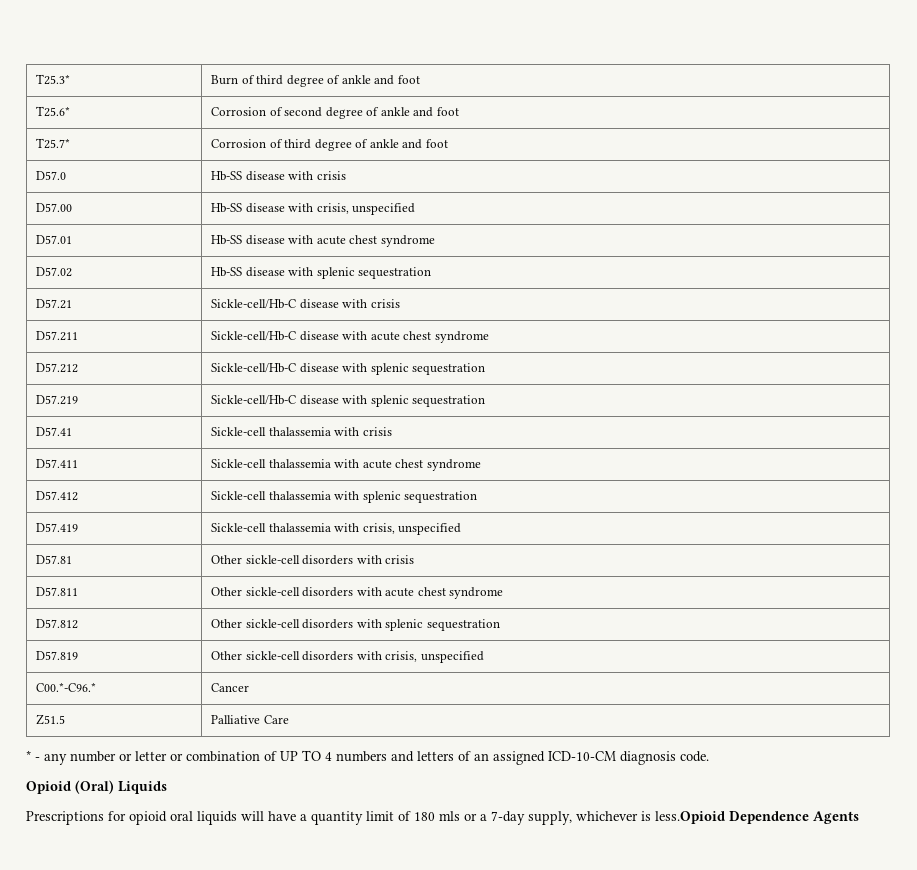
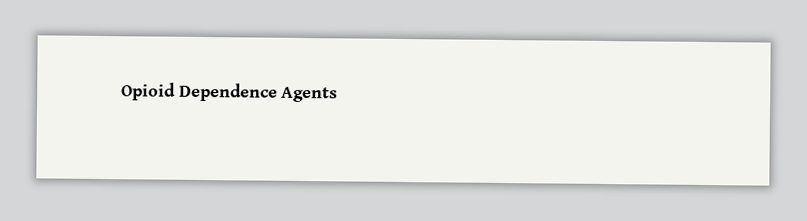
[36,74,71,85] [211,75,420,87] [36,106,71,117] [211,107,459,119] [36,138,71,149] [211,139,448,151] [36,171,67,180] [211,171,346,181] [36,203,73,212] [211,203,416,215] [36,235,73,244] [211,235,435,247] [36,267,73,277] [211,267,432,279] [36,299,73,309] [211,299,400,309] [36,331,79,341] [211,331,489,343] [36,363,79,373] [211,363,486,375] [36,395,79,405] [211,395,486,407] [36,427,73,436] [211,427,392,436] [36,459,79,468] [211,459,481,471] [36,491,79,501] [211,491,478,503] [36,523,79,532] [211,523,462,535] [36,555,73,564] [211,555,415,565] [36,587,79,596] [211,587,504,599] [36,619,79,629] [211,619,500,631] [36,651,79,660] [211,651,484,663] [36,682,97,692] [211,683,250,692] [36,714,66,725] [211,715,289,724] [26,750,709,765] [26,780,167,794] [26,811,725,825] T25.3* | Burn of third degree of ankle and foot // T25.6* | Corrosion of second degree of ankle and foot // T25.7* | Corrosion of third degree of ankle and foot // D57.0 | Hb-SS disease with crisis // D57.00 | Hb-SS disease with crisis, unspecified // D57.01 | Hb-SS disease with acute chest syndrome // D57.02 | Hb-SS disease with splenic sequestration // D57.21 | Sickle-cell/Hb-C disease with crisis // D57.211 | Sickle-cell/Hb-C disease with acute chest syndrome // D57.212 | Sickle-cell/Hb-C disease with splenic sequestration // D57.219 | Sickle-cell/Hb-C disease with splenic sequestration // D57.41 | Sickle-cell thalassemia with crisis // D57.411 | Sickle-cell thalassemia with acute chest syndrome // D57.412 | Sickle-cell thalassemia with splenic sequestration // D57.419 | Sickle-cell thalassemia with crisis, unspecified // D57.81 | Other sickle-cell disorders with crisis // D57.811 | Other sickle-cell disorders with acute chest syndrome // D57.812 | Other sickle-cell disorders with splenic sequestration // D57.819 | Other sickle-cell disorders with crisis, unspecified // C00.*-C96.* | Cancer // Z51.5 | Palliative Care // * - any number or letter or combination of UP TO 4 numbers and letters of an assigned ICD-10-CM diagnosis code. // Opioid (Oral) Liquids // Prescriptions for opioid oral liquids will have a quantity limit of 180 mls or a 7-day supply, whichever is less.Opioid -> [121,82,176,101] Opioid

